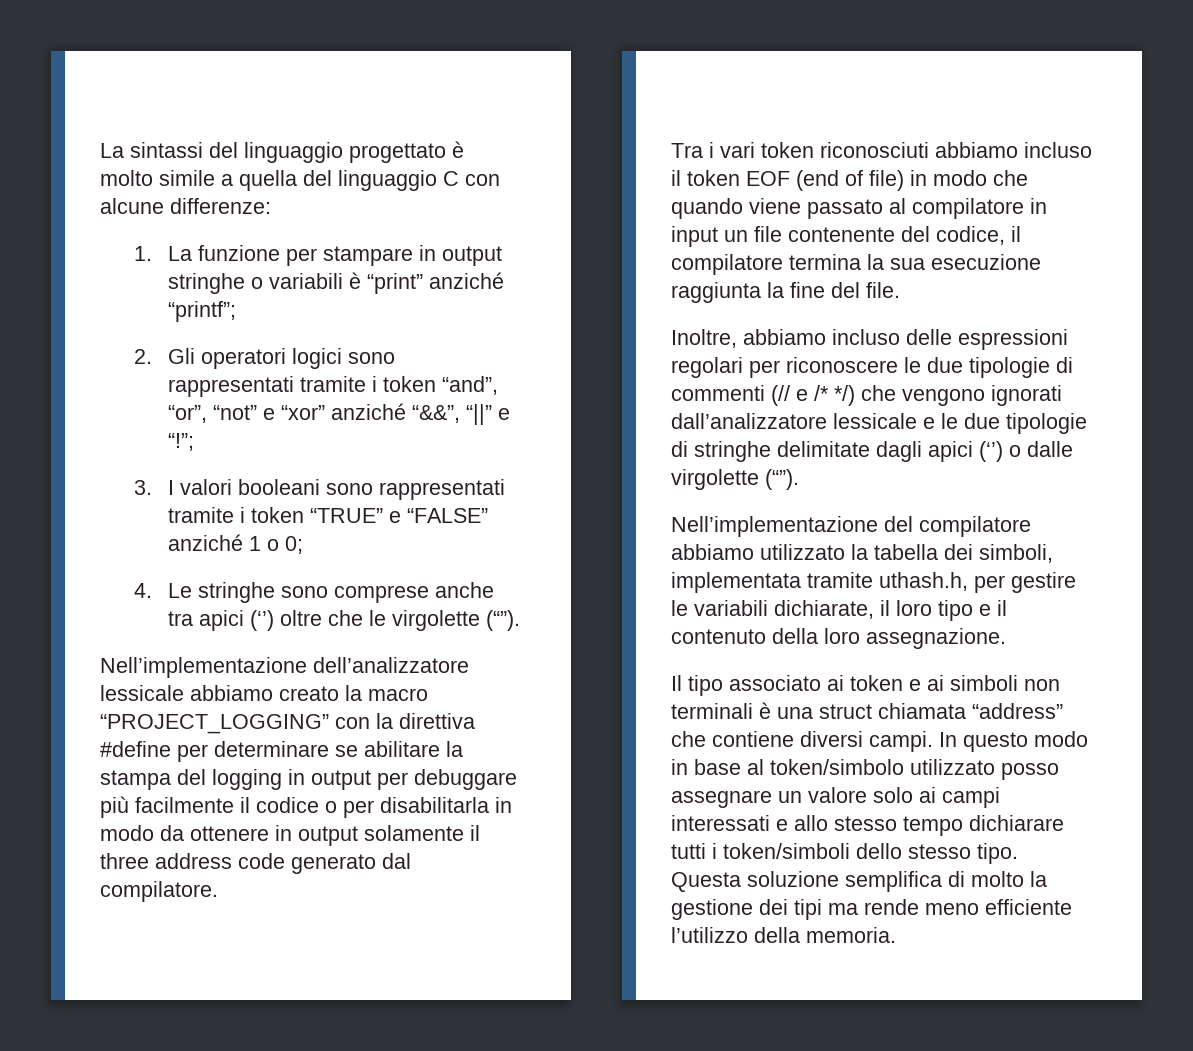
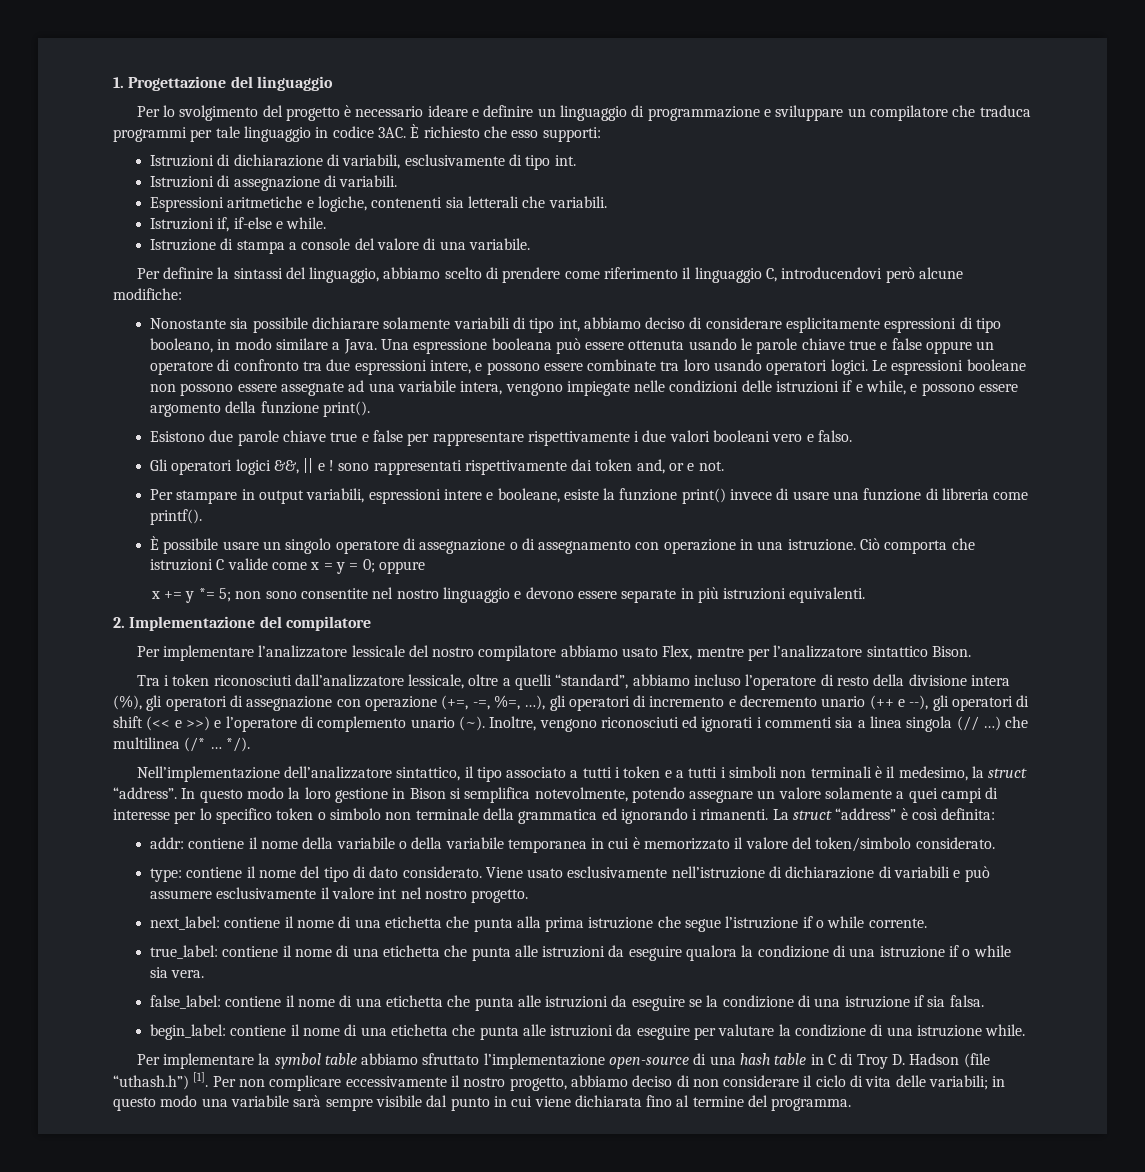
[100,141,464,163] [100,170,500,191] [100,198,271,214] [134,245,503,266] [168,272,505,294] [168,301,237,322] [134,348,396,369] [168,376,499,397] [168,403,511,425] [168,433,195,451] [134,479,506,500] [168,507,489,523] [168,534,304,554] [134,582,495,603] [168,610,521,631] [100,657,469,678] [100,685,428,701] [100,713,475,734] [100,741,463,762] [100,769,517,790] [100,796,512,818] [100,825,480,846] [100,853,411,874] [100,881,218,902] [671,142,1092,158] [671,170,1028,191] [671,198,1047,219] [671,226,1021,247] [671,254,1041,275] [671,282,900,303] [671,329,1068,350] [671,357,1073,378] [671,385,1062,406] [671,413,1087,434] [671,441,1073,462] [671,469,799,490] [671,516,1031,537] [671,544,1053,563] [671,572,1076,593] [671,600,1007,621] [671,628,1006,649] [671,675,1060,696] [671,702,1063,719] [671,731,1088,752] [671,759,1059,780] [671,787,1000,808] [671,815,1064,836] [671,843,1018,864] [671,871,1047,892] [671,899,1072,920] [671,927,896,943] La sintassi del linguaggio progettato è molto simile a quella del linguaggio C con alcune differenze: // 1. La funzione per stampare in output stringhe o variabili è “print” anziché “printf”; // 2. Gli operatori logici sono rappresentati tramite i token “and”, “or”, “not” e “xor” anziché “&&”, “||” e “!”; // 3. I valori booleani sono rappresentati tramite i token “TRUE” e “FALSE” anziché 1 o 0; // 4. Le stringhe sono comprese anche tra apici (‘’) oltre che le virgolette (“”). // Nell’implementazione dell’analizzatore lessicale abbiamo creato la macro “PROJECT_LOGGING” con la direttiva #define per determinare se abilitare la stampa del logging in output per debuggare più facilmente il codice o per disabilitarla in modo da ottenere in output solamente il three address code generato dal compilatore. // Tra i vari token riconosciuti abbiamo incluso il token EOF (end of file) in modo che quando viene passato al compilatore in input un file contenente del codice, il compilatore termina la sua esecuzione raggiunta la fine del file. // Inoltre, abbiamo incluso delle espressioni regolari per riconoscere le due tipologie di commenti (// e /* */) che vengono ignorati dall’analizzatore lessicale e le due tipologie di stringhe delimitate dagli apici (‘’) o dalle virgolette (“”). // Nell’implementazione del compilatore abbiamo utilizzato la tabella dei simboli, implementata tramite uthash.h, per gestire le variabili dichiarate, il loro tipo e il contenuto della loro assegnazione. // Il tipo associato ai token e ai simboli non terminali è una struct chiamata “address” che contiene diversi campi. In questo modo in base al token/simbolo utilizzato posso assegnare un valore solo ai campi interessati e allo stesso tempo dichiarare tutti i token/simboli dello stesso tipo. Questa soluzione semplifica di molto la gestione dei tipi ma rende meno efficiente l’utilizzo della memoria. -> [113,76,333,91] [136,105,1031,121] [113,124,601,142] [149,154,576,170] [149,175,398,191] [149,196,607,212] [149,217,327,232] [149,238,530,254] [136,267,964,283] [113,288,182,300] [149,317,1002,333] [149,338,995,354] [149,359,1026,375] [149,380,1019,396] [149,401,370,417] [149,430,853,446] [149,458,724,475] [149,488,1029,504] [149,509,202,525] [149,536,975,554] [149,558,425,574] [150,587,866,603] [113,616,371,631] [136,645,972,661] [136,674,1011,690] [113,695,1030,711] [113,716,1029,732] [113,737,250,752] [136,766,1028,782] [113,787,999,803] [113,808,996,824] [149,837,995,853] [149,866,990,882] [149,887,529,903] [149,916,927,932] [149,945,1011,961] [149,967,205,978] [149,995,984,1011] [149,1024,1026,1040] [136,1053,990,1069] [113,1072,1006,1091] [113,1095,852,1111] 1. Progettazione del linguaggio // Per lo svolgimento del progetto è necessario ideare e definire un linguaggio di programmazione e sviluppare un compilatore che traduca programmi per tale linguaggio in codice 3AC. È richiesto che esso supporti: // Istruzioni di dichiarazione di variabili, esclusivamente di tipo int. // Istruzioni di assegnazione di variabili. // Espressioni aritmetiche e logiche, contenenti sia letterali che variabili. // Istruzioni if, if-else e while. // Istruzione di stampa a console del valore di una variabile. // Per definire la sintassi del linguaggio, abbiamo scelto di prendere come riferimento il linguaggio C, introducendovi però alcune modifiche: // Nonostante sia possibile dichiarare solamente variabili di tipo int, abbiamo deciso di considerare esplicitamente espressioni di tipo booleano, in modo similare a Java. Una espressione booleana può essere ottenuta usando le parole chiave true e false oppure un operatore di confronto tra due espressioni intere, e possono essere combinate tra loro usando operatori logici. Le espressioni booleane non possono essere assegnate ad una variabile intera, vengono impiegate nelle condizioni delle istruzioni if e while, e possono essere argomento della funzione print(). // Esistono due parole chiave true e false per rappresentare rispettivamente i due valori booleani vero e falso. // Gli operatori logici &&, || e ! sono rappresentati rispettivamente dai token and, or e not. // Per stampare in output variabili, espressioni intere e booleane, esiste la funzione print() invece di usare una funzione di libreria come printf(). // È possibile usare un singolo operatore di assegnazione o di assegnamento con operazione in una istruzione. Ciò comporta che istruzioni C valide come x = y = 0; oppure // x += y *= 5; non sono consentite nel nostro linguaggio e devono essere separate in più istruzioni equivalenti. // 2. Implementazione del compilatore // Per implementare l’analizzatore lessicale del nostro compilatore abbiamo usato Flex, mentre per l’analizzatore sintattico Bison. // Tra i token riconosciuti dall’analizzatore lessicale, oltre a quelli “standard”, abbiamo incluso l’operatore di resto della divisione intera (%), gli operatori di assegnazione con operazione (+=, -=, %=, …), gli operatori di incremento e decremento unario (++ e --), gli operatori di shift (<< e >>) e l’operatore di complemento unario (~). Inoltre, vengono riconosciuti ed ignorati i commenti sia a linea singola (// …) che multilinea (/* … */). // Nell’implementazione dell’analizzatore sintattico, il tipo associato a tutti i token e a tutti i simboli non terminali è il medesimo, la struct “address”. In questo modo la loro gestione in Bison si semplifica notevolmente, potendo assegnare un valore solamente a quei campi di interesse per lo specifico token o simbolo non terminale della grammatica ed ignorando i rimanenti. La struct “address” è così definita: // addr: contiene il nome della variabile o della variabile temporanea in cui è memorizzato il valore del token/simbolo considerato. // type: contiene il nome del tipo di dato considerato. Viene usato esclusivamente nell’istruzione di dichiarazione di variabili e può assumere esclusivamente il valore int nel nostro progetto. // next_label: contiene il nome di una etichetta che punta alla prima istruzione che segue l’istruzione if o while corrente. // true_label: contiene il nome di una etichetta che punta alle istruzioni da eseguire qualora la condizione di una istruzione if o while sia vera. // false_label: contiene il nome di una etichetta che punta alle istruzioni da eseguire se la condizione di una istruzione if sia falsa. // begin_label: contiene il nome di una etichetta che punta alle istruzioni da eseguire per valutare la condizione di una istruzione while. // Per implementare la symbol table abbiamo sfruttato l’implementazione open-source di una hash table in C di Troy D. Hadson (file “uthash.h”) [1]. Per non complicare eccessivamente il nostro progetto, abbiamo deciso di non considerare il ciclo di vita delle variabili; in questo modo una variabile sarà sempre visibile dal punto in cui viene dichiarata fino al termine del programma.

